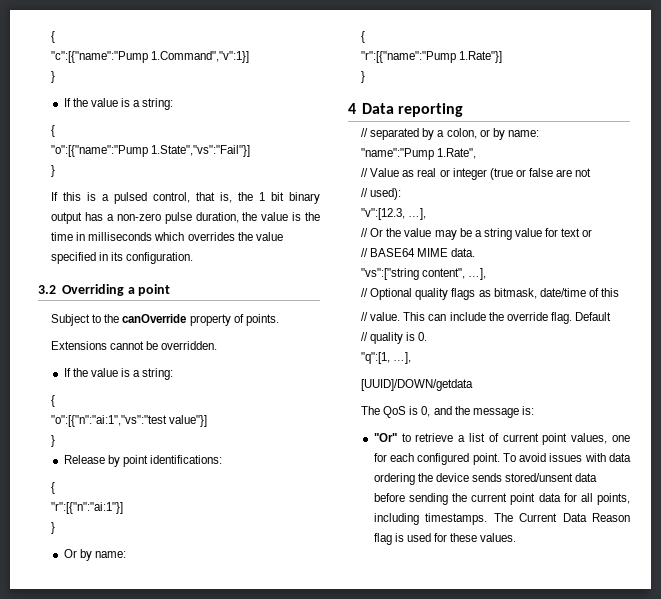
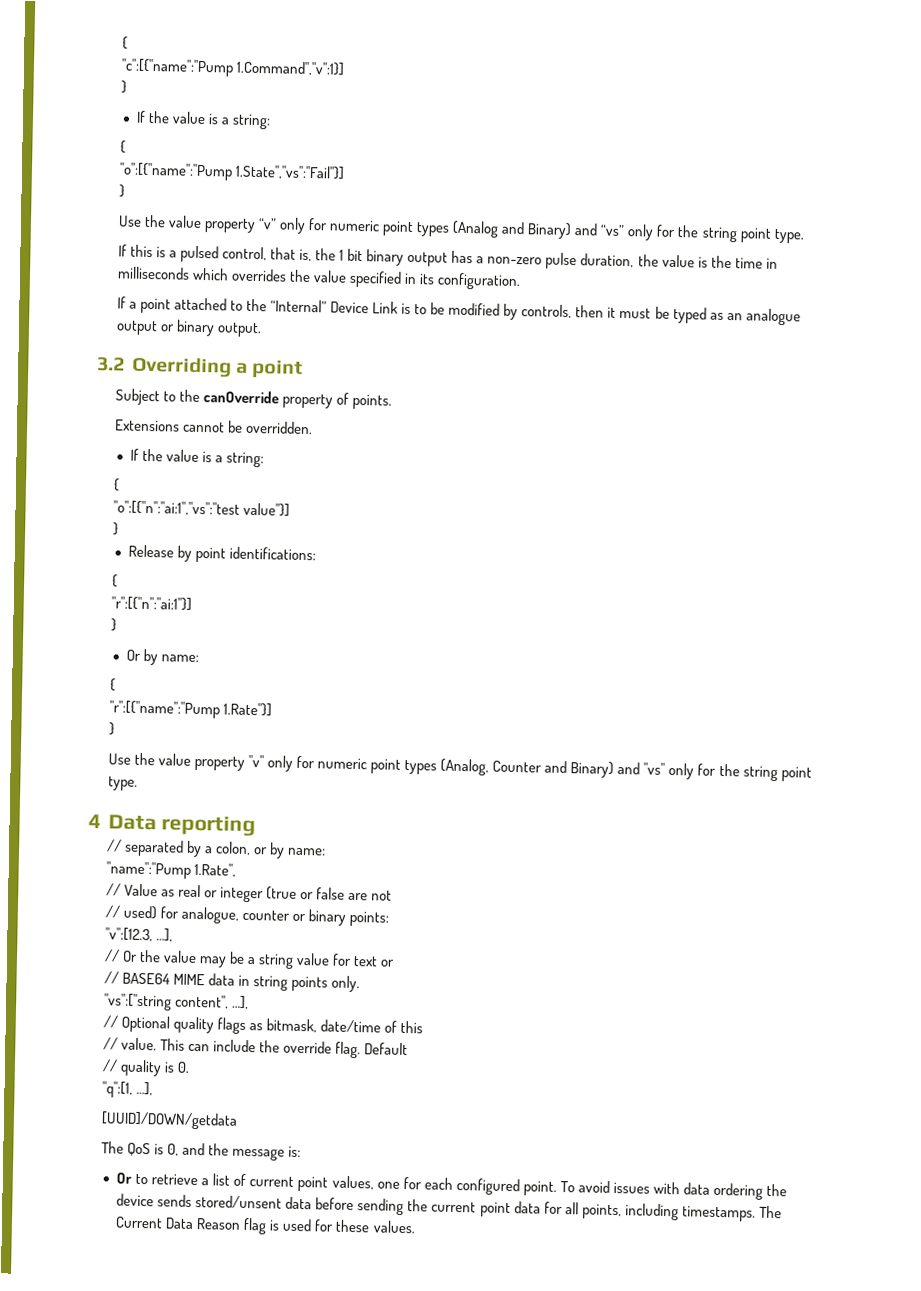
(56, 171) none -> [117,214,804,244] // Use the value property “v” only for numeric point types (Analog and Binary) and “vs” only for the string point type.
(194, 258) none -> [116,296,801,326] [115,319,262,338] // If a point attached to the “Internal” Device Link is to be modified by controls, then it must be typed as an analogue output or binary output.
(366, 77) none -> [107,752,812,782] [107,776,138,791] // Use the value property "v" only for numeric point types (Analog, Counter and Binary) and "vs" only for the string point type.
[370,188,402,200] used): -> [122,905,389,927] used) for analogue, counter or binary points:
[451,248,476,257] data. -> [207,973,360,993] data in string points only.
[373,433,397,442] "Or" -> [116,1172,133,1184] Or

